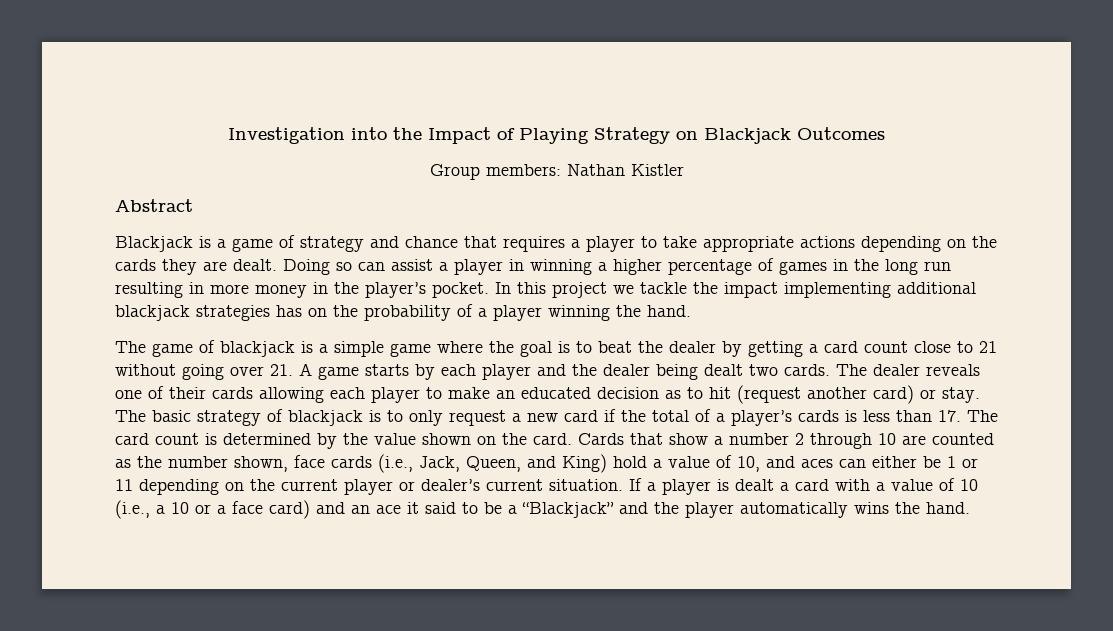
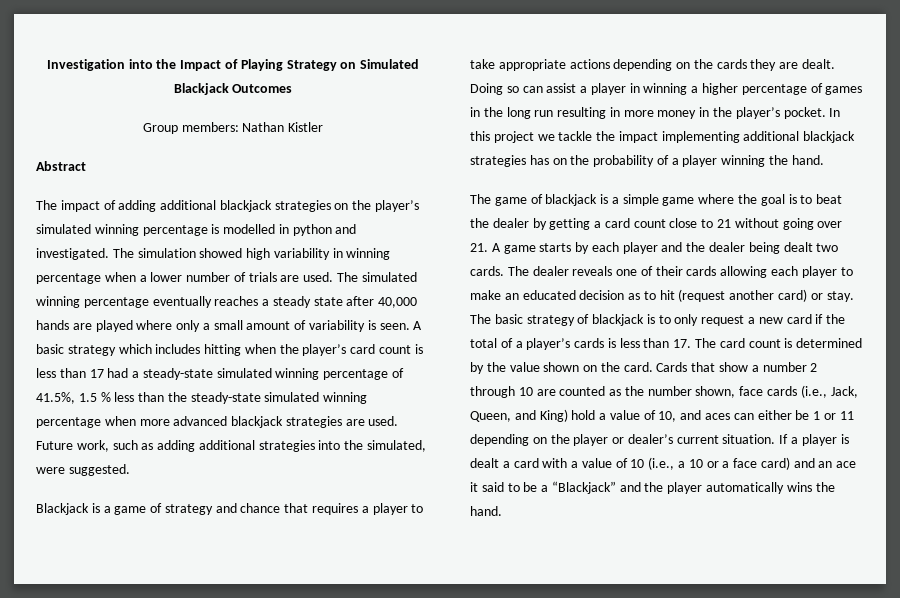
(698, 135) none -> [360,59,420,69] Simulated
(193, 205) none -> [36,200,420,212] [36,224,357,236] [36,248,391,260] [36,272,417,284] [36,296,418,308] [36,320,423,332] [36,344,423,356] [36,368,405,380] [36,392,368,404] [36,416,399,428] [36,440,427,452] [36,464,130,476] // The impact of adding additional blackjack strategies on the player’s simulated winning percentage is modelled in python and investigated. The simulation showed high variability in winning percentage when a lower number of trials are used. The simulated winning percentage eventually reaches a steady state after 40,000 hands are played where only a small amount of variability is seen. A basic strategy which includes hitting when the player’s card count is less than 17 had a steady-state simulated winning percentage of 41.5%, 1.5 % less than the steady-state simulated winning percentage when more advanced blackjack strategies are used. Future work, such as adding additional strategies into the simulated, were suggested.
[281,479,338,491] current -> (570, 439) none

